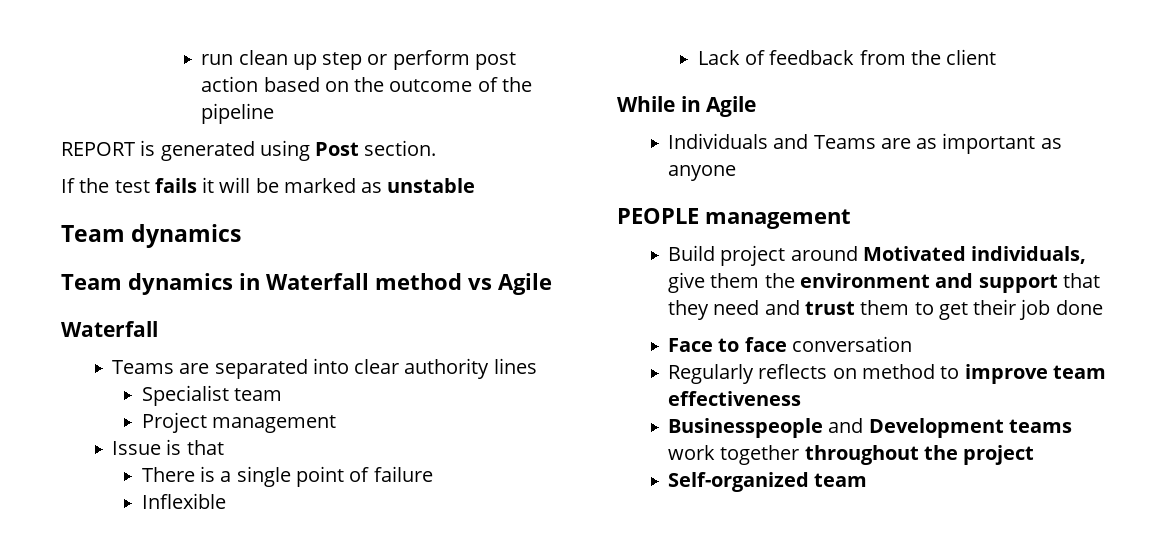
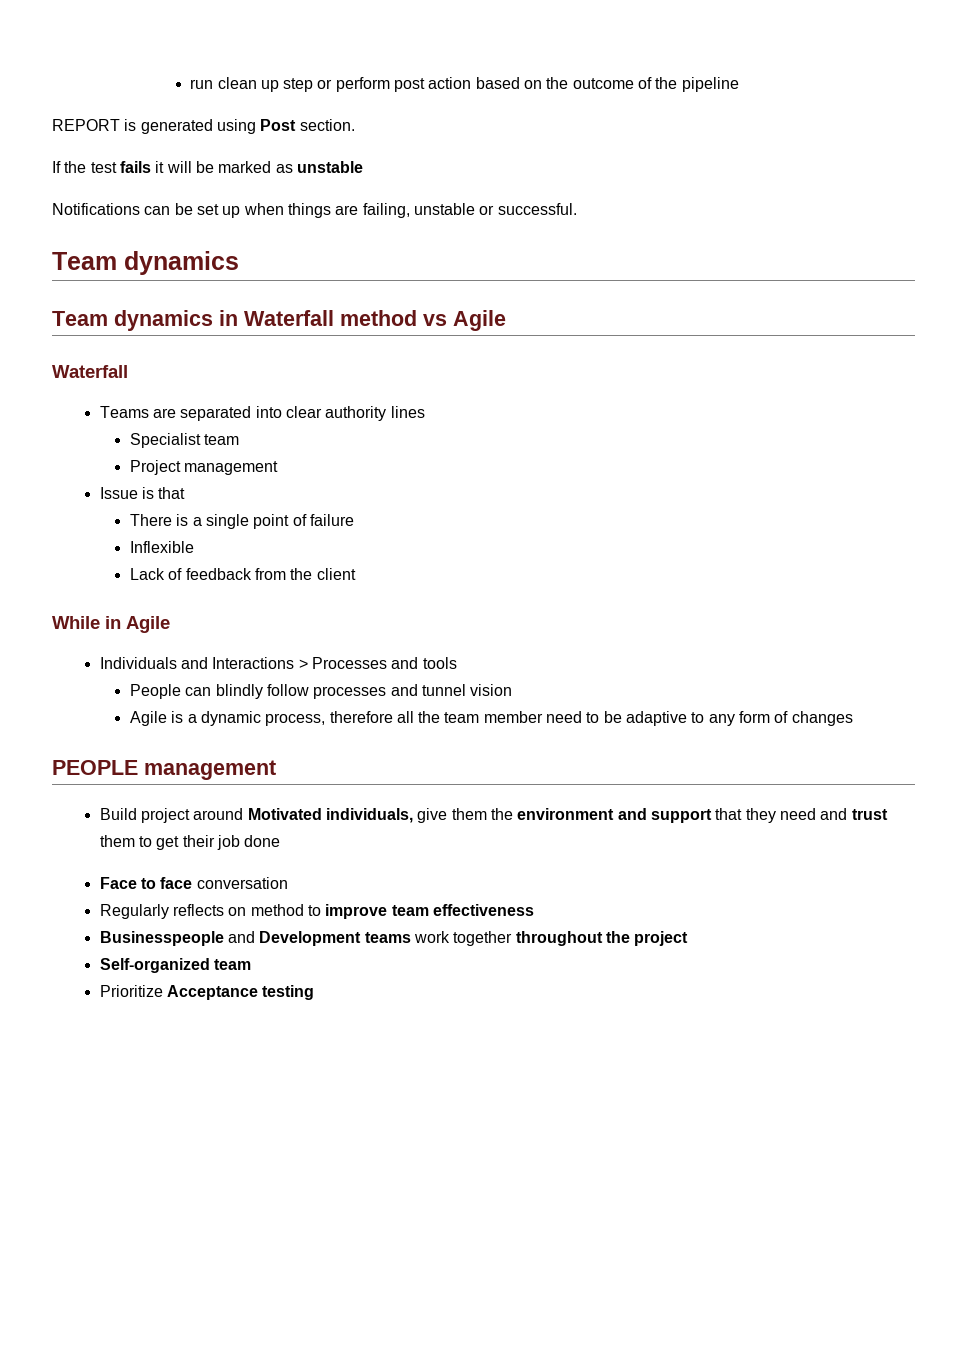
(476, 185) none -> [52,203,577,218] // Notifications can be set up when things are failing, unstable or successful.
[813,133,1062,154] [668,165,737,181] Teams are as important as anyone -> [212,657,457,669] [129,684,513,699] [129,711,853,726] Interactions > Processes and tools // People can blindly follow processes and tunnel vision // Agile is a dynamic process, therefore all the team member need to be adaptive to any form of changes
(868, 480) none -> [99,985,315,1000] // Prioritize Acceptance testing

